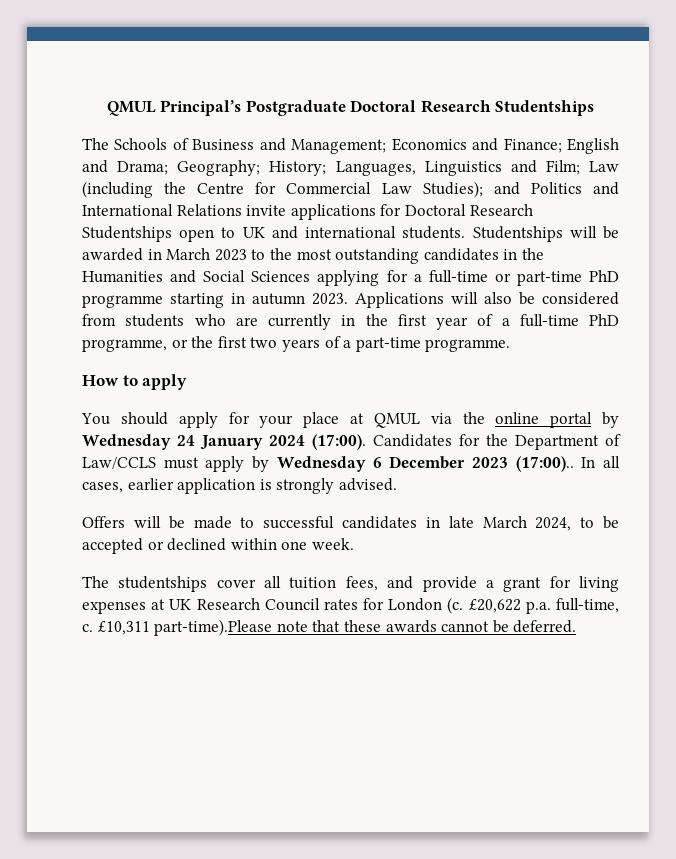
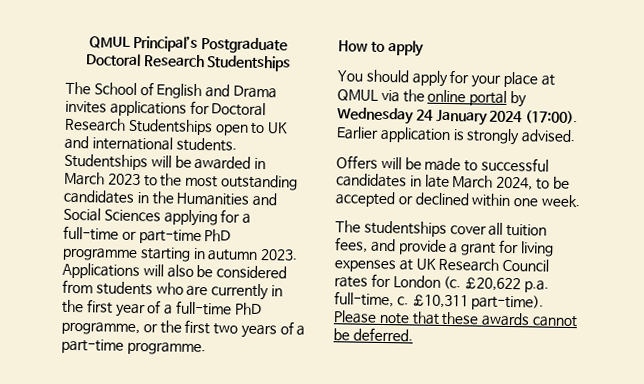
[114,138,619,154] [82,160,619,176] [82,181,619,198] [82,204,287,216] Schools of Business and Management; Economics and Finance; English and Drama; Geography; History; Languages, Linguistics and Film; Law (including the Centre for Commercial Law Studies); and Politics and International Relations invite -> [93,82,277,100] [65,100,107,114] School of English and Drama invites
[373,434,621,450] [82,456,620,472] [82,478,174,493] Candidates for the Department of Law/CCLS must apply by Wednesday 6 December 2023 (17:00).. In all cases, earlier -> [336,126,379,140] Earlier
[154,619,273,636] part-time).Please -> [471,294,545,311] [333,310,377,324] part-time). Please

